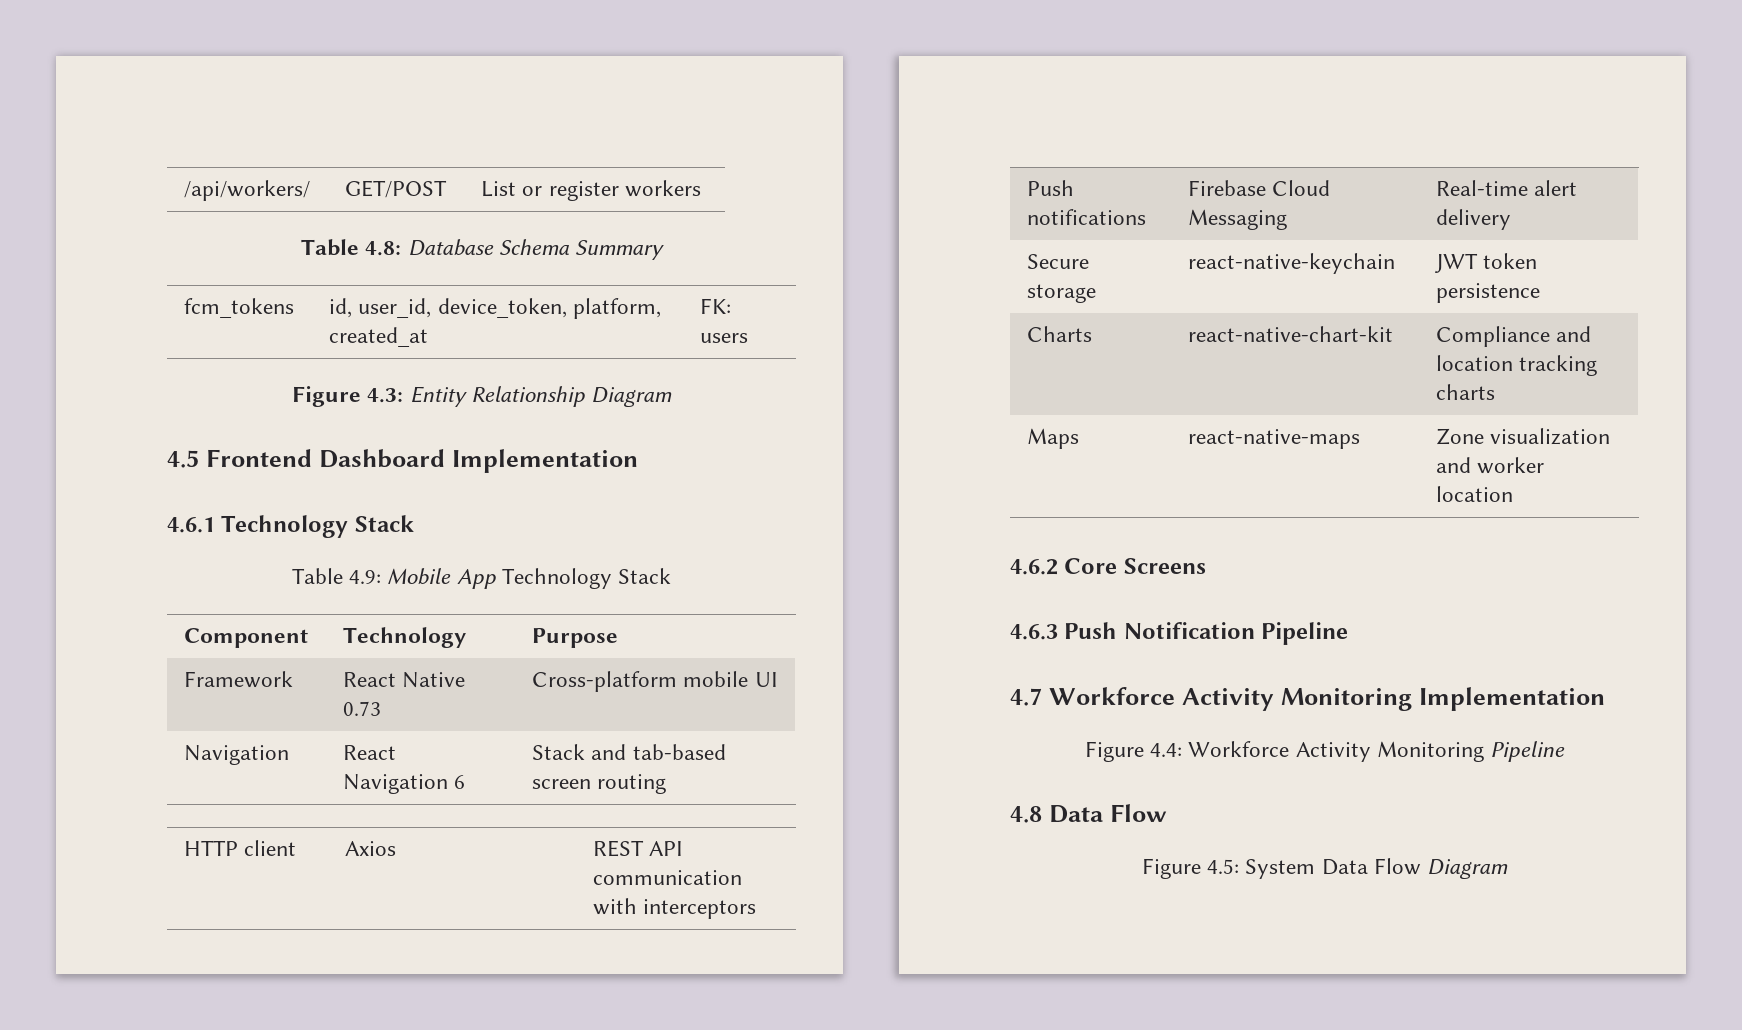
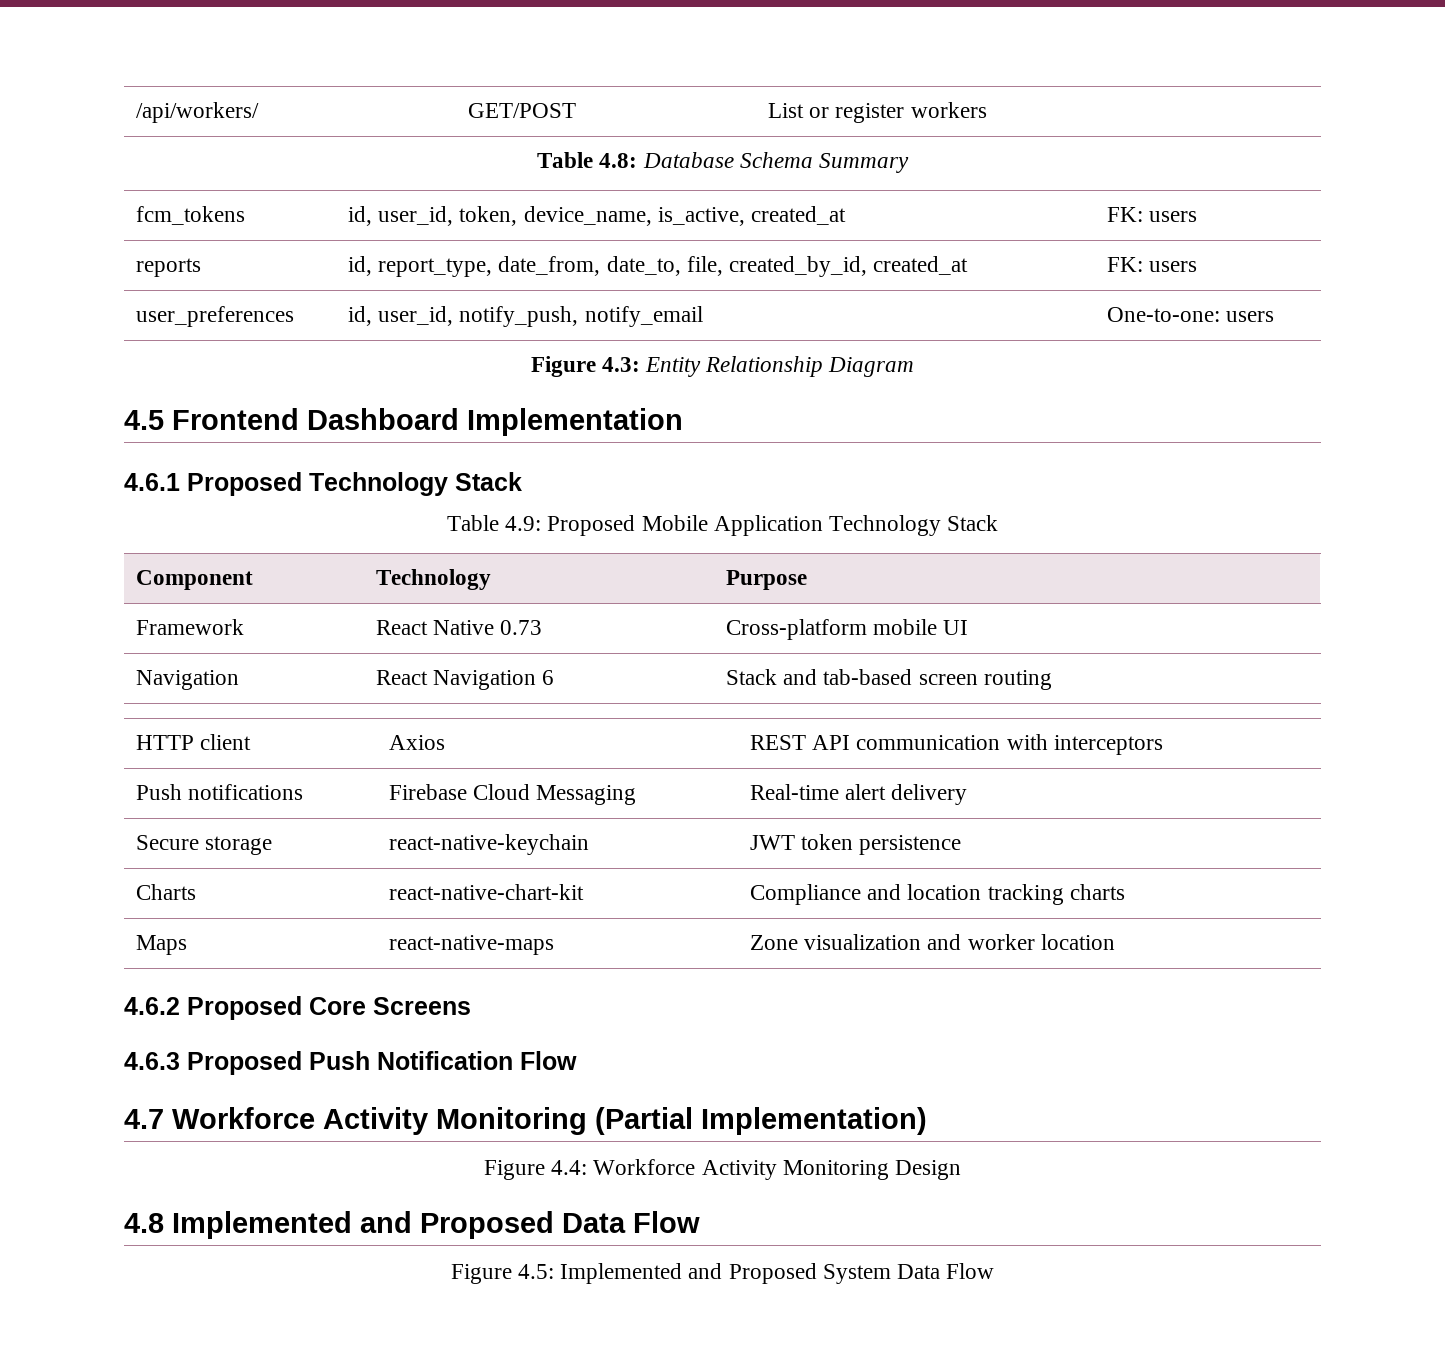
[437,298,661,319] [329,327,429,347] [700,298,732,314] [700,333,749,343] device_token, platform, created_at | FK: users -> [459,206,847,226] [1107,207,1198,222] [136,258,202,277] [348,256,969,277] [1107,257,1198,272] [136,306,295,327] [348,306,703,327] [1107,307,1275,322] token, device_name, is_active, created_at | FK: users // reports | id, report_type, date_from, date_to, file, created_by_id, created_at | FK: users // user_preferences | id, user_id, notify_push, notify_email | One-to-one: users
(215, 525) none -> [187,472,302,496] Proposed
[387,568,496,589] Mobile App -> [547,515,823,536] Proposed Mobile Application
(1058, 567) none -> [187,996,302,1020] Proposed
(1058, 632) none -> [187,1051,302,1075] Proposed
[1261,622,1349,645] Pipeline -> [520,1051,577,1070] Flow
[1418,687,1605,711] Implementation -> [595,1107,927,1135] (Partial Implementation)
[1490,741,1566,762] Pipeline -> [895,1160,962,1180] Design
(1042, 814) none -> [172,1211,554,1239] Implemented and Proposed
(1240, 866) none -> [560,1263,817,1284] Implemented and Proposed
[1427,859,1509,879] Diagram -> (995, 1271) none

